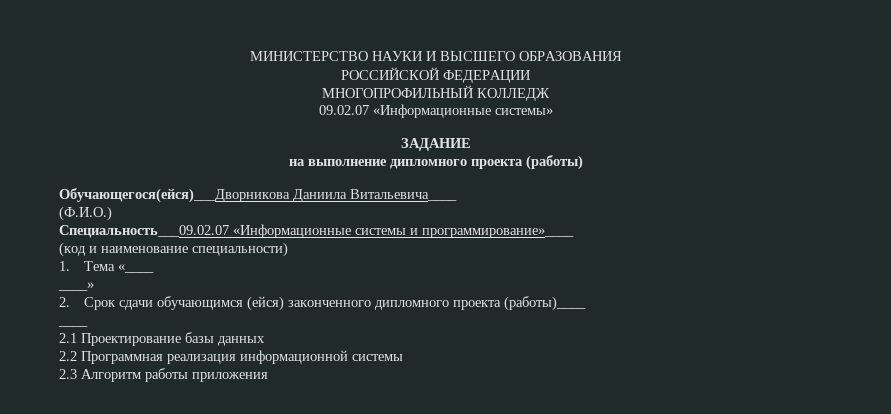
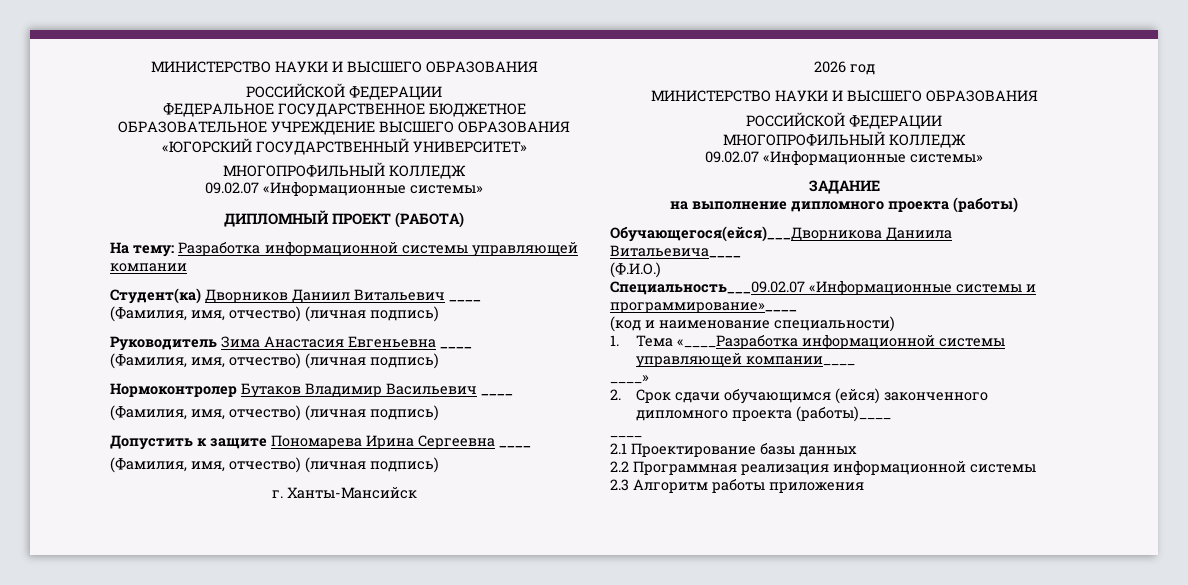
[249,51,622,61] [341,67,531,83] МИНИСТЕРСТВО НАУКИ И ВЫСШЕГО ОБРАЗОВАНИЯ // РОССИЙСКОЙ ФЕДЕРАЦИИ -> [150,61,538,73] [246,83,442,100] [162,103,526,117] [118,121,570,135] [161,138,527,155] [223,162,466,179] [205,181,483,196] [224,210,464,228] [110,241,578,257] [110,263,187,272] [110,288,481,304] [110,306,439,322] [110,336,472,351] [110,353,439,369] [110,383,513,398] [110,405,439,421] [110,435,531,450] [110,457,439,473] [271,487,417,499] [813,61,875,75] [650,90,1038,102] [746,112,942,129] МИНИСТЕРСТВО НАУКИ И ВЫСШЕГО ОБРАЗОВАНИЯ // РОССИЙСКОЙ ФЕДЕРАЦИИ // ФЕДЕРАЛЬНОЕ ГОСУДАРСТВЕННОЕ БЮДЖЕТНОЕ ОБРАЗОВАТЕЛЬНОЕ УЧРЕЖДЕНИЕ ВЫСШЕГО ОБРАЗОВАНИЯ «ЮГОРСКИЙ ГОСУДАРСТВЕННЫЙ УНИВЕРСИТЕТ» // МНОГОПРОФИЛЬНЫЙ КОЛЛЕДЖ // 09.02.07 «Информационные системы» // ДИПЛОМНЫЙ ПРОЕКТ (РАБОТА) // На тему: Разработка информационной системы управляющей компании // Студент(ка) Дворников Даниил Витальевич ____ // (Фамилия, имя, отчество) (личная подпись) // Руководитель Зима Анастасия Евгеньевна ____ // (Фамилия, имя, отчество) (личная подпись) // Нормоконтролер Бутаков Владимир Васильевич ____ // (Фамилия, имя, отчество) (личная подпись) // Допустить к защите Пономарева Ирина Сергеевна ____ // (Фамилия, имя, отчество) (личная подпись) // г. Ханты-Мансийск // 2026 год // МИНИСТЕРСТВО НАУКИ И ВЫСШЕГО ОБРАЗОВАНИЯ // РОССИЙСКОЙ ФЕДЕРАЦИИ
[117,264,154,273] «____ -> [676,334,1005,349] [635,353,855,368] «____Разработка информационной системы управляющей компании____

